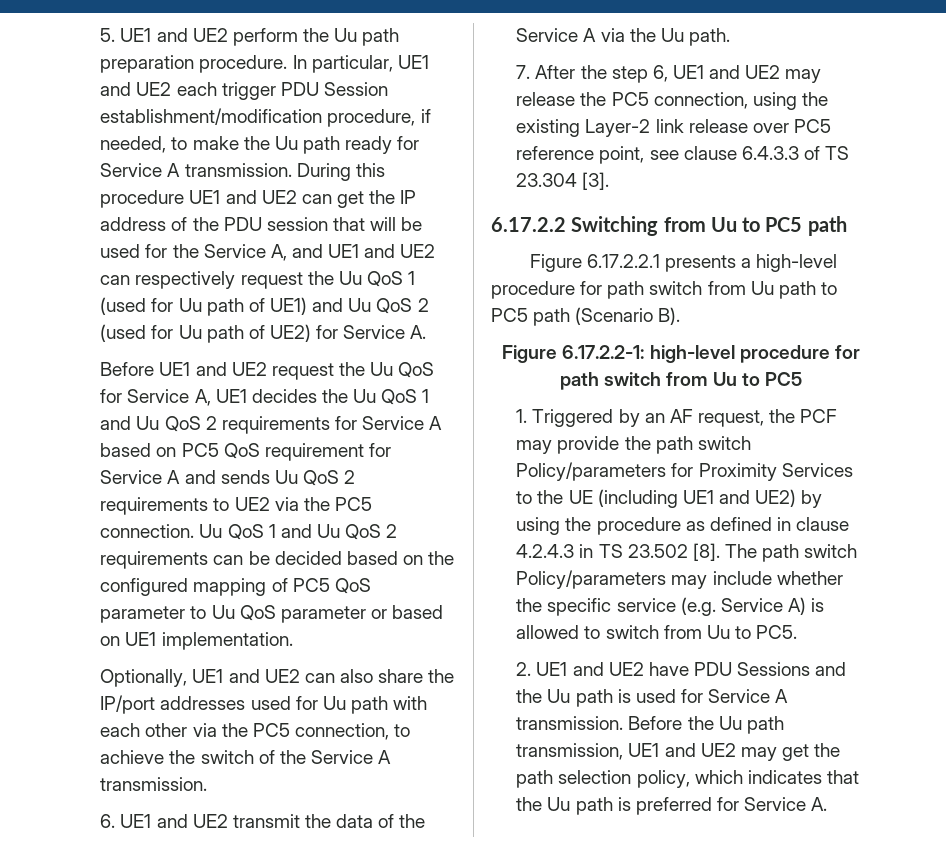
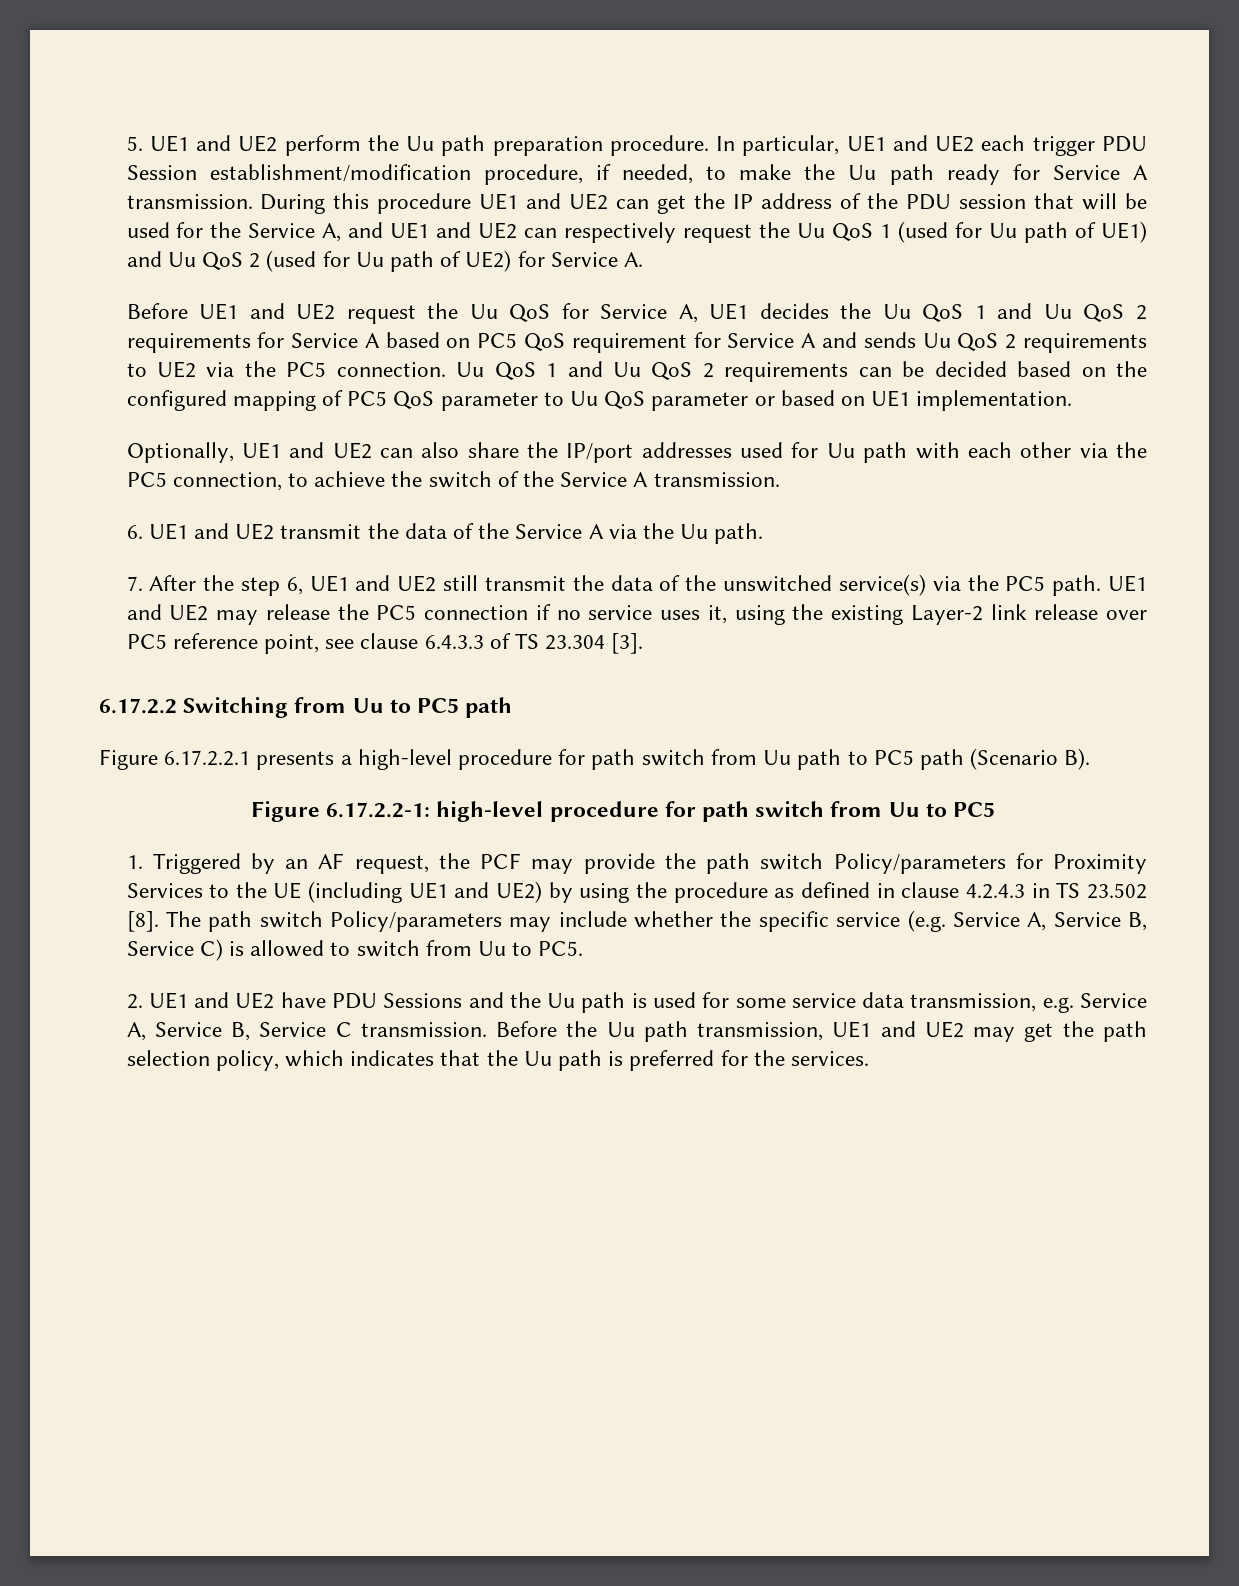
[785,69,822,83] [516,92,748,109] may release the PC5 connection, -> [443,574,1147,596] [126,604,727,625] still transmit the data of the unswitched service(s) via the PC5 path. UE1 and UE2 may release the PC5 connection if no service uses it,
[787,597,806,615] A) -> [1027,912,1147,931] [126,939,223,961] A, Service B, Service C)
[708,689,789,703] Service A -> [735,992,1148,1013] [126,1022,352,1041] some service data transmission, e.g. Service A, Service B, Service C
[744,797,828,811] Service A. -> [753,1050,870,1066] the services.

